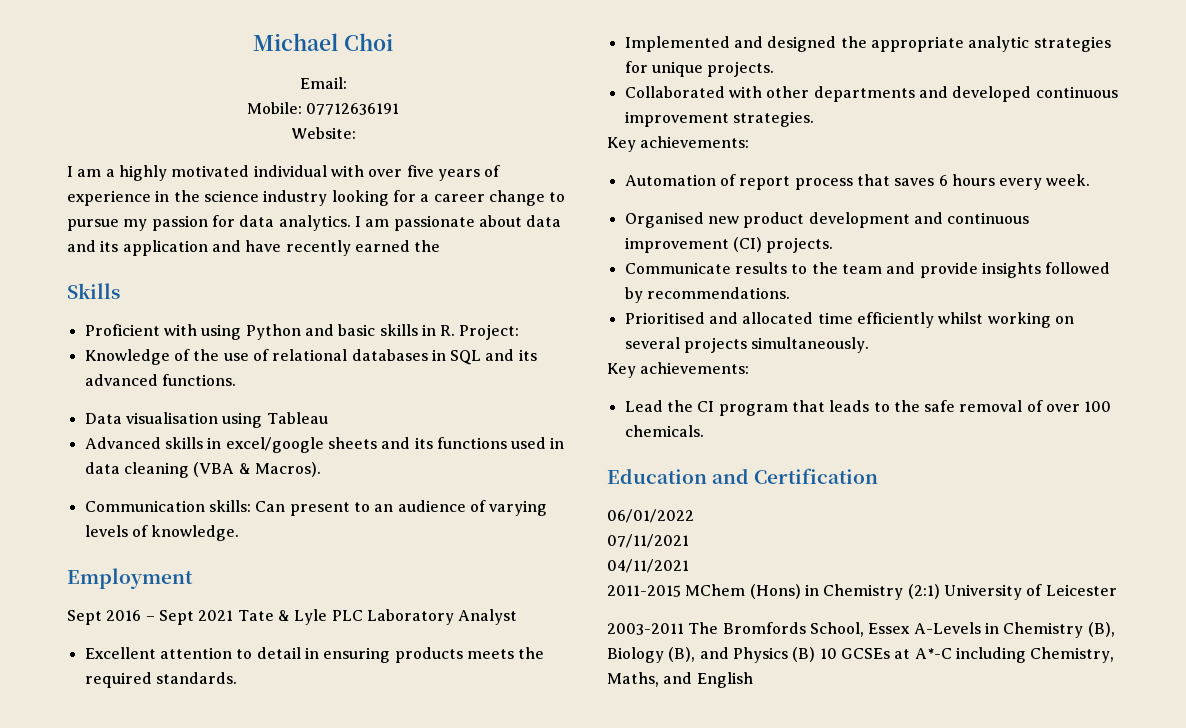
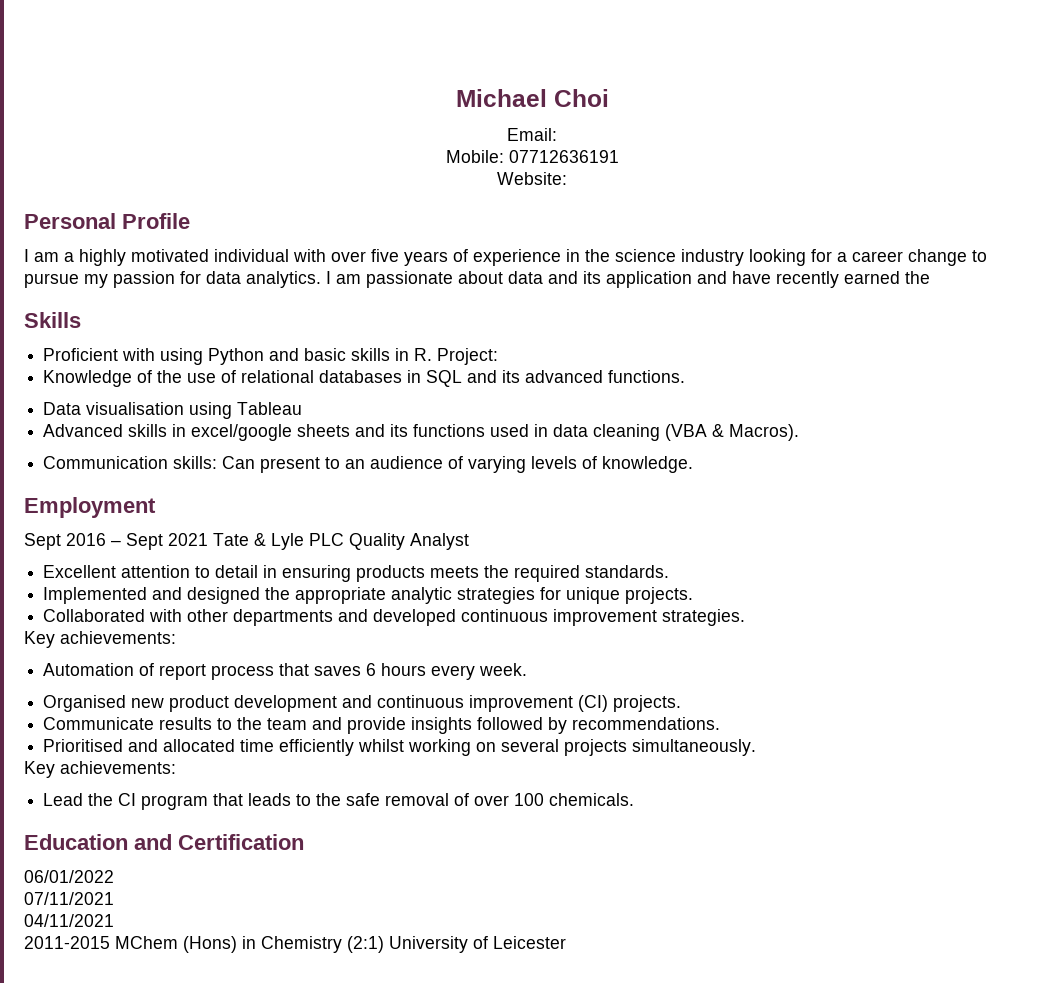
(356, 133) none -> [24,213,190,229] // Personal Profile
[366,609,454,625] Laboratory -> [349,533,405,550] Quality
[607,622,1115,638] [607,647,1115,663] [607,672,753,688] // 2003-2011 The Bromfords School, Essex A-Levels in Chemistry (B), Biology (B), and Physics (B) 10 GCSEs at A*-C including Chemistry, Maths, and English -> (566, 942) none

